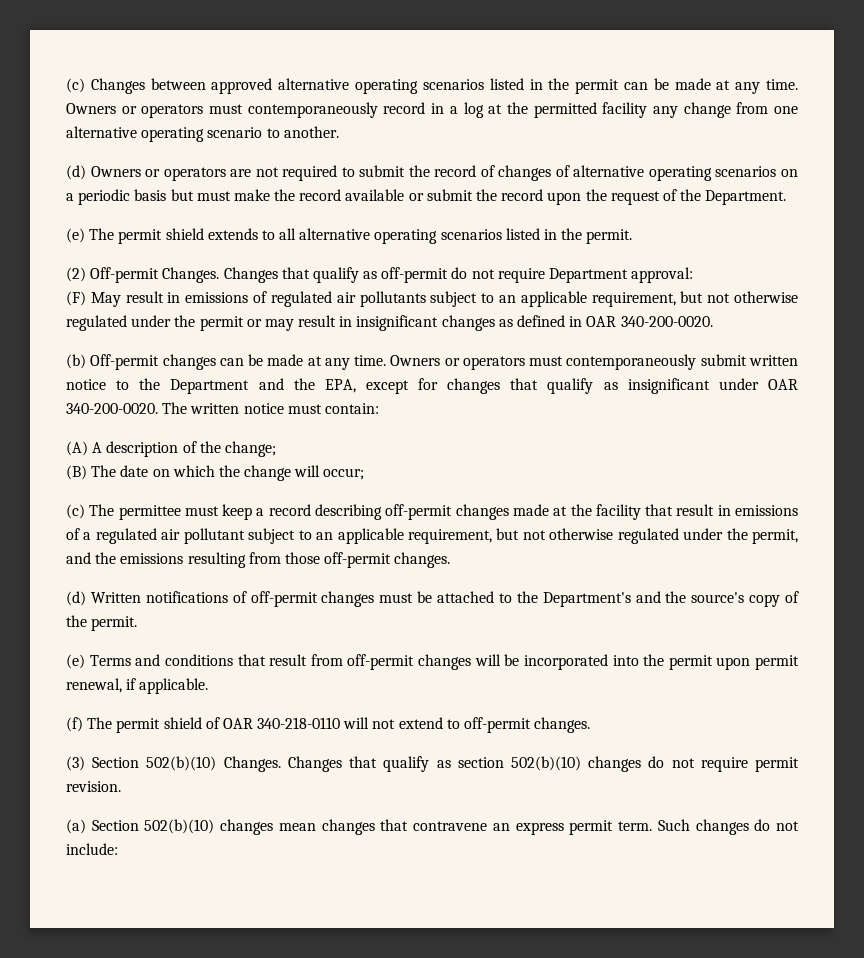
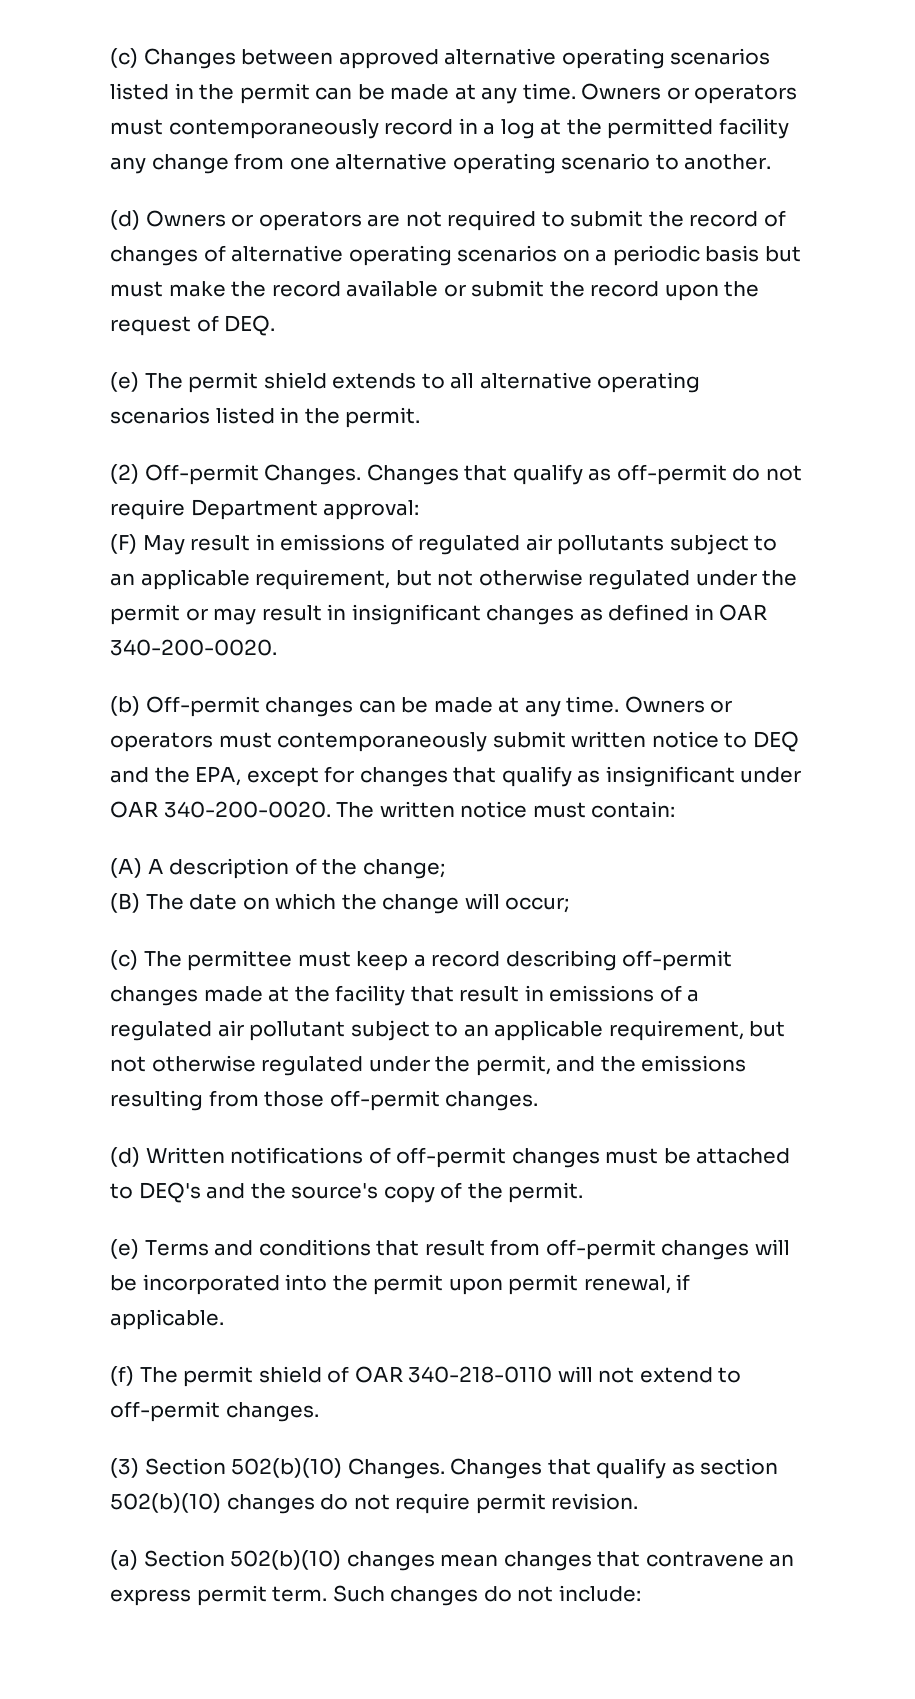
[680,189,787,205] the Department. -> [224,315,276,336] DEQ.
[139,378,250,394] the Department -> [752,731,799,752] DEQ
[516,591,631,607] the Department's -> [138,1182,201,1203] DEQ's

